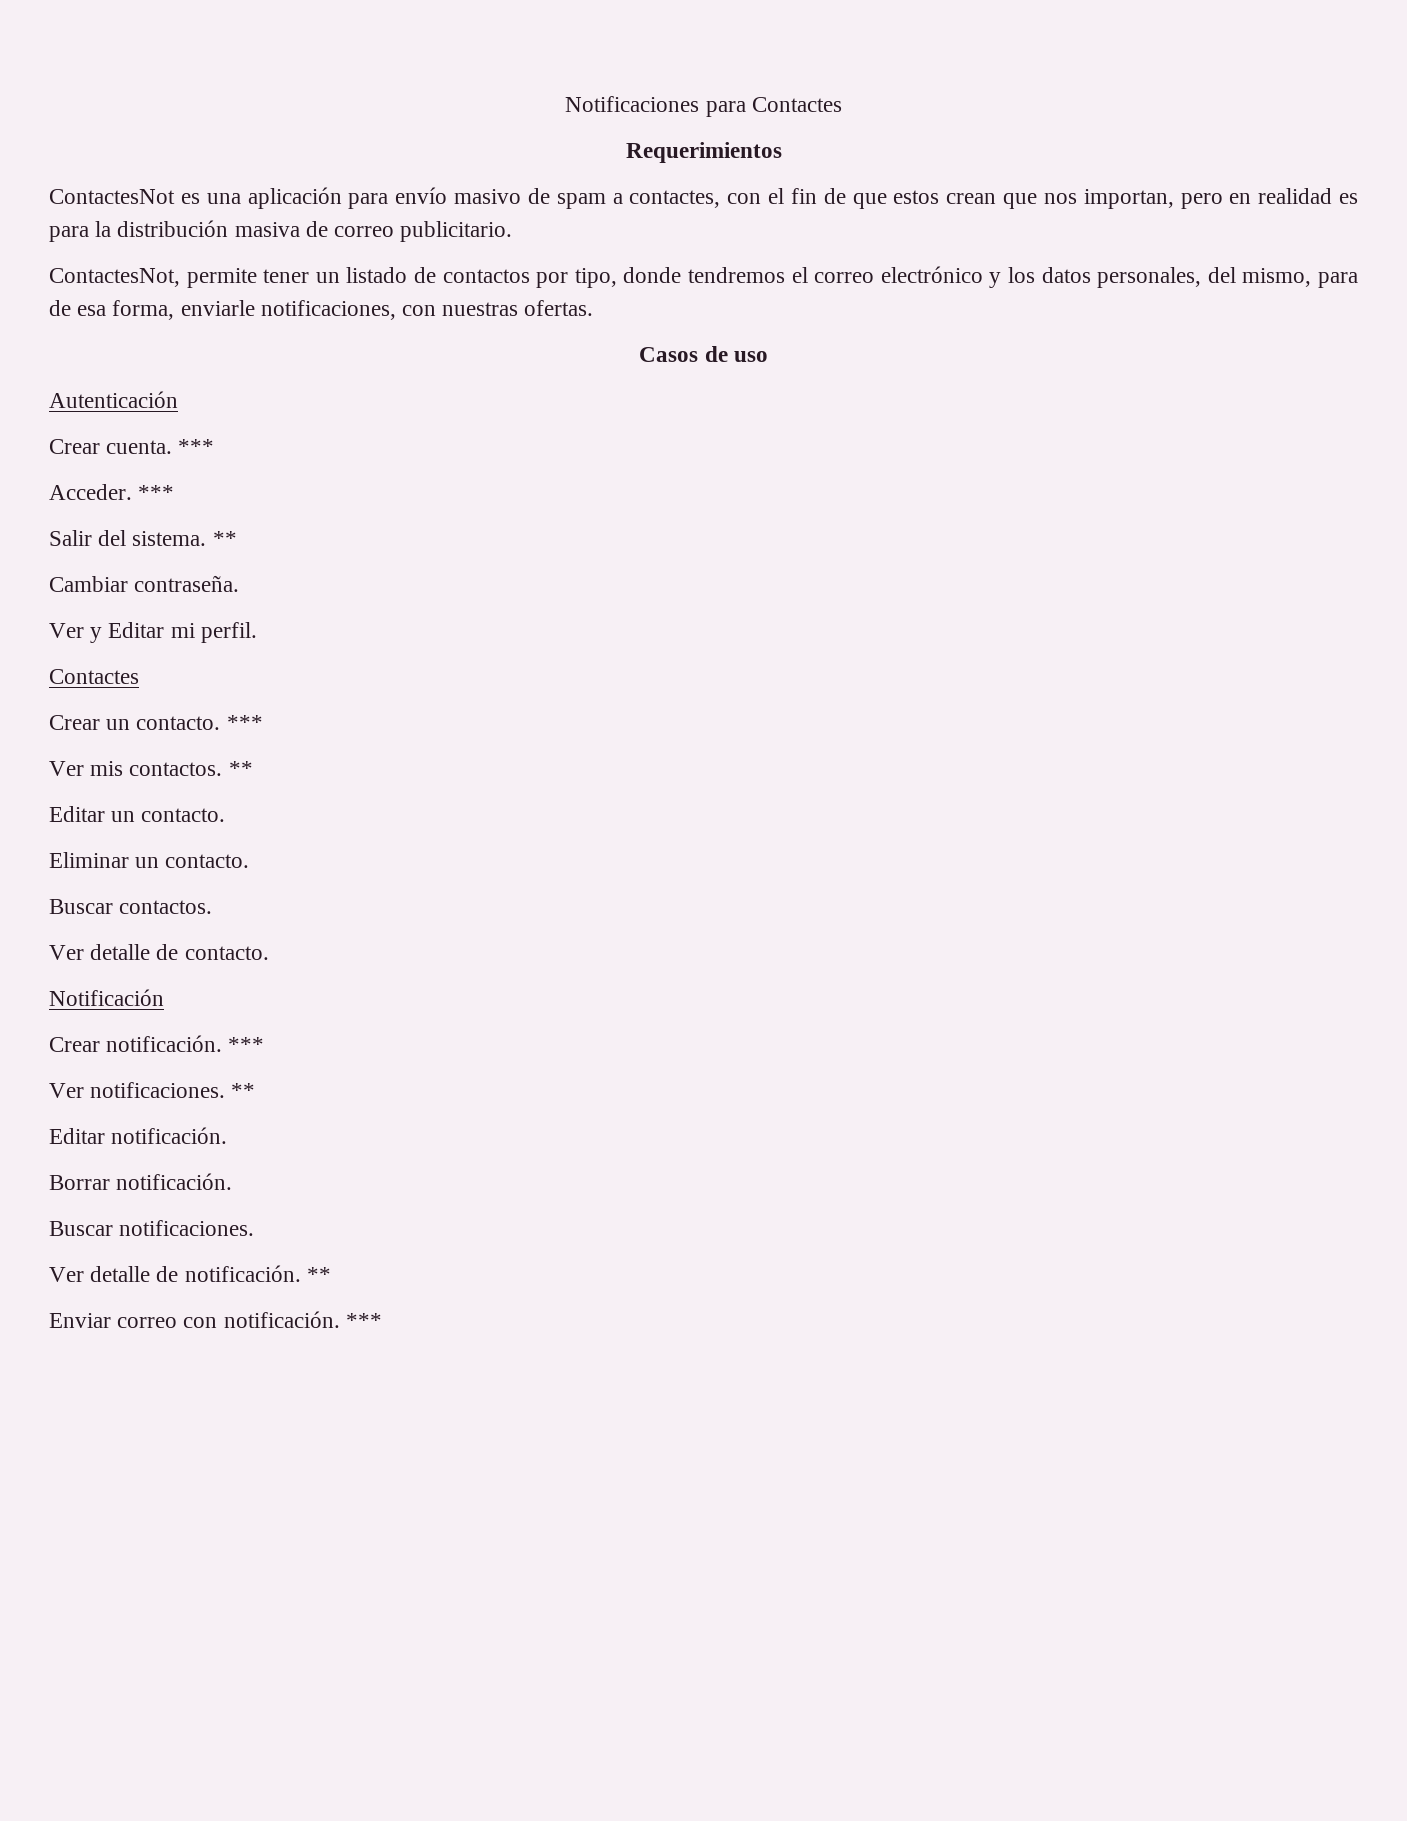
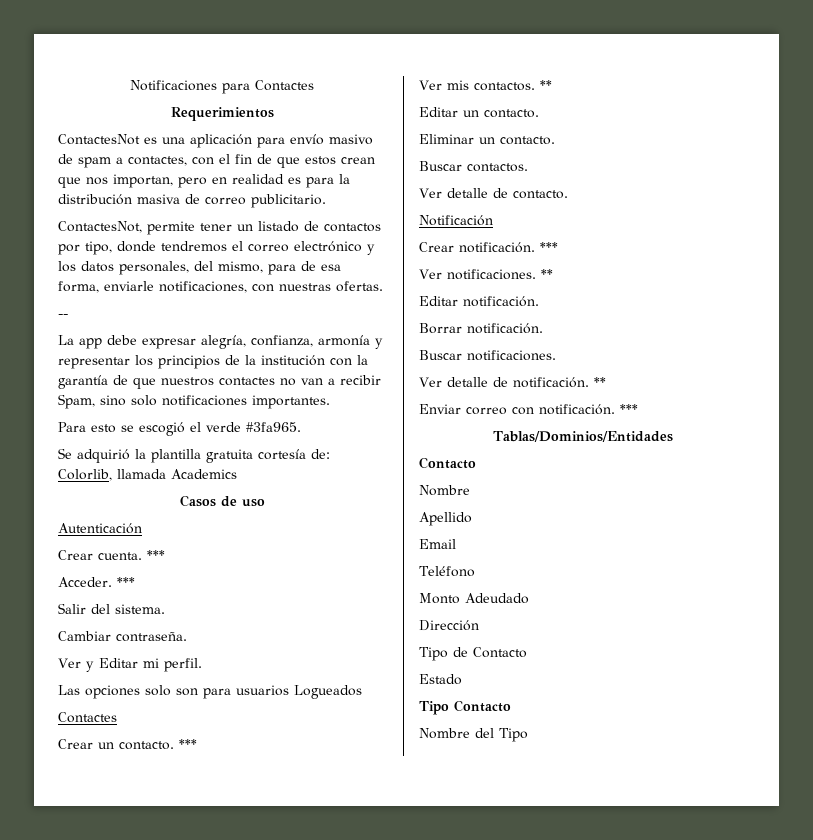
(594, 308) none -> [58,314,68,318] [58,335,383,349] [58,355,368,369] [58,375,381,389] [58,394,330,409] [58,422,301,436] [58,448,330,463] [58,469,237,481] // -- // La app debe expresar alegría, confianza, armonía y representar los principios de la institución con la garantía de que nuestros contactes no van a recibir Spam, sino solo notificaciones importantes. // Para esto se escogió el verde #3fa965. // Se adquirió la plantilla gratuita cortesía de: Colorlib, llamada Academics
[212,531,237,546] ** -> (165, 609) none
(257, 632) none -> [58,685,362,699] // Las opciones solo son para usuarios Logueados
(382, 1320) none -> [493,431,674,442] [419,457,476,469] [419,485,470,496] [419,512,472,526] [419,539,456,549] [419,566,475,577] [419,593,529,604] [419,620,479,631] [419,647,527,661] [419,674,462,685] [419,700,511,715] [419,728,528,742] // Tablas/Dominios/Entidades // Contacto // Nombre // Apellido // Email // Teléfono // Monto Adeudado // Dirección // Tipo de Contacto // Estado // Tipo Contacto // Nombre del Tipo

